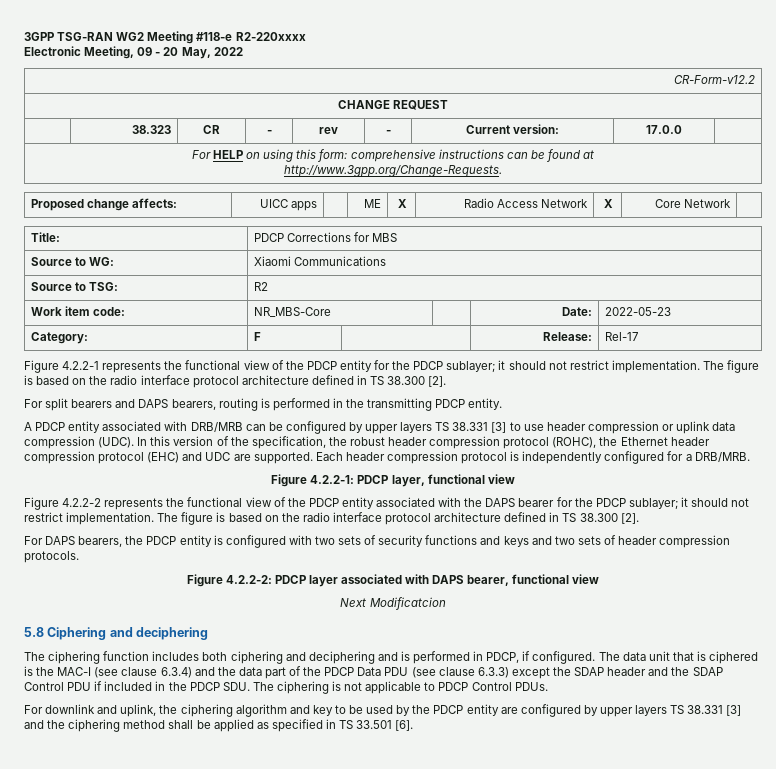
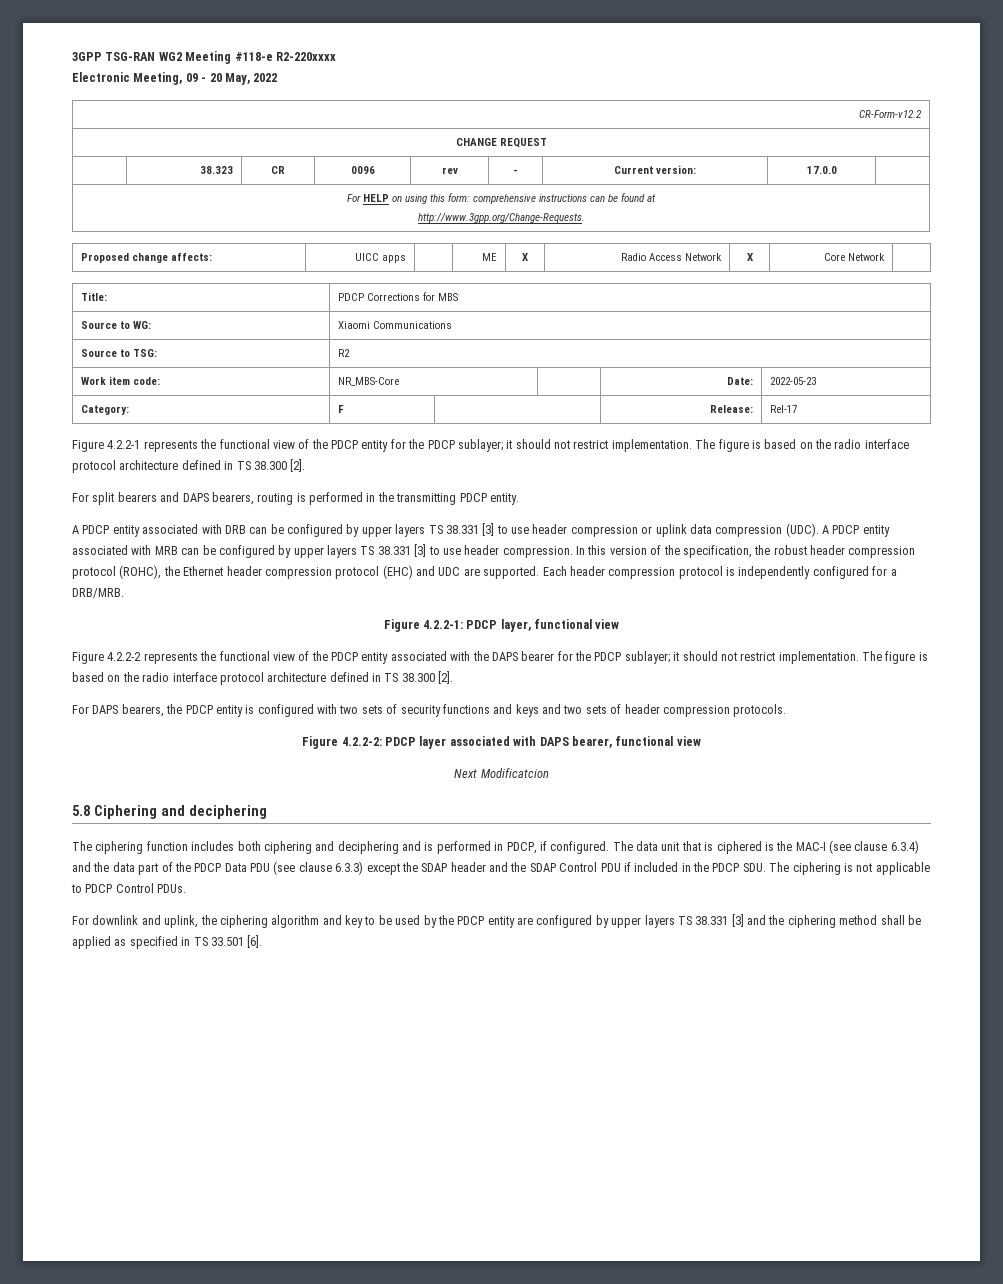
[266,130,272,134] - -> [350,166,375,174] 0096
[190,422,243,433] DRB/MRB -> [224,525,246,534] DRB
(135, 442) none -> [822,525,890,537] [72,544,573,558] A PDCP entity associated with MRB can be configured by upper layers TS 38.331 [3] to use header compression.

